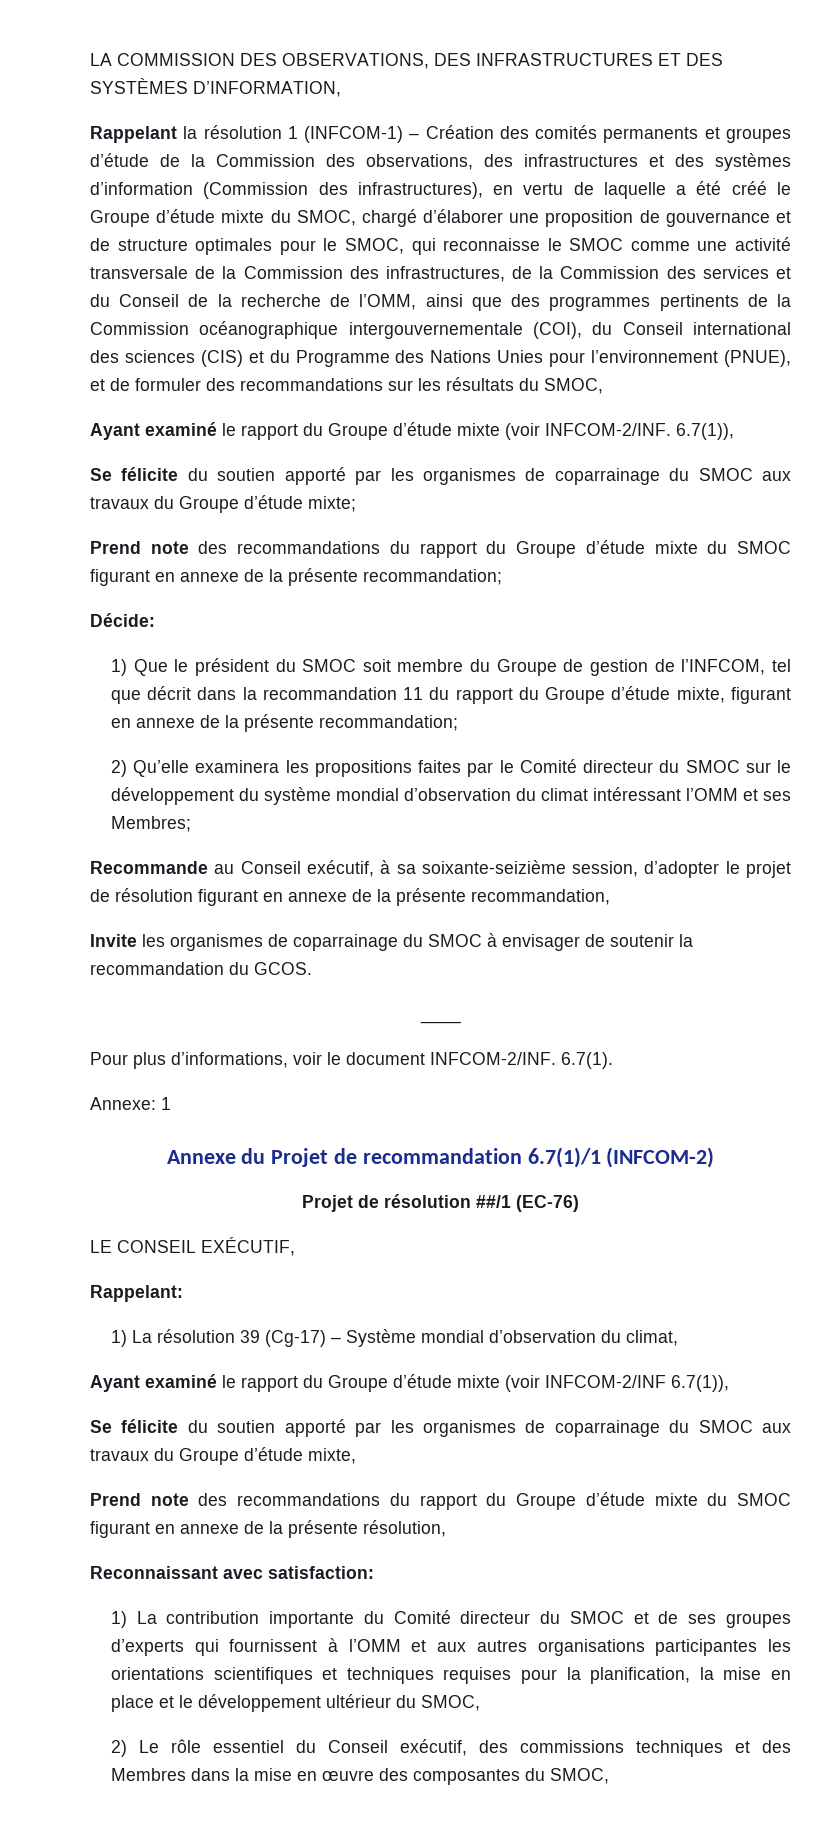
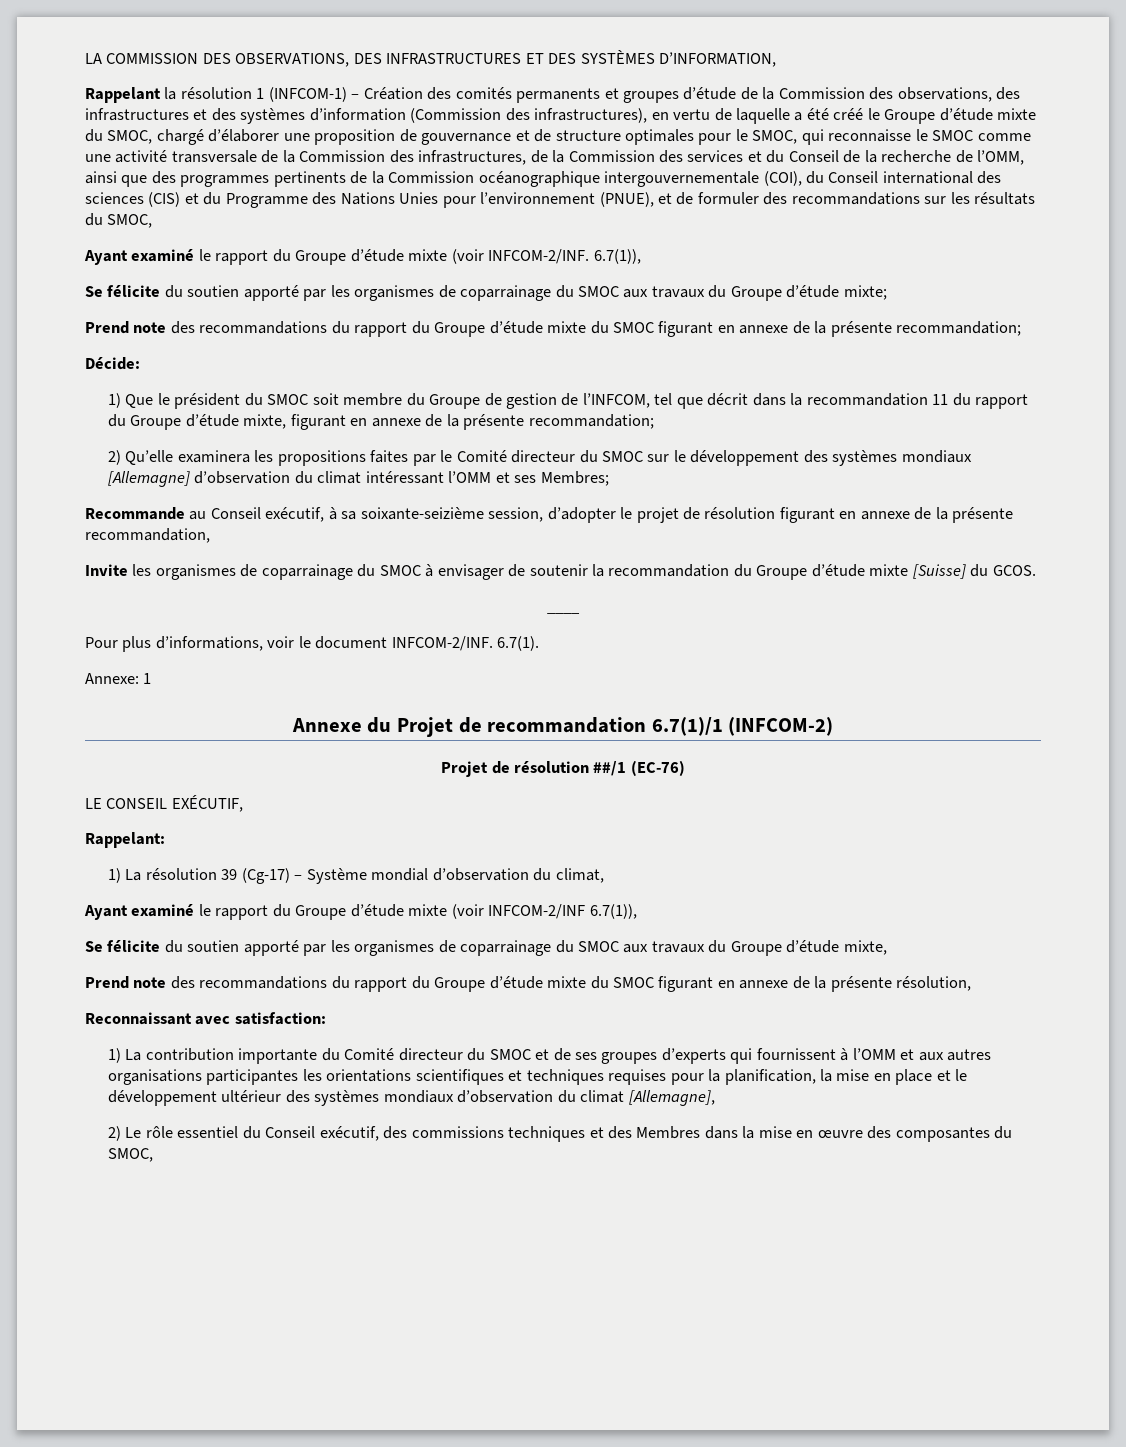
[238,787,399,805] du système mondial -> [803,450,972,466] [107,471,190,487] des systèmes mondiaux [Allemagne]
(249, 968) none -> [756,564,989,580] Groupe d’étude mixte [Suisse] du
[395,1695,480,1711] du SMOC, -> [285,1090,715,1106] des systèmes mondiaux d’observation du climat [Allemagne],

